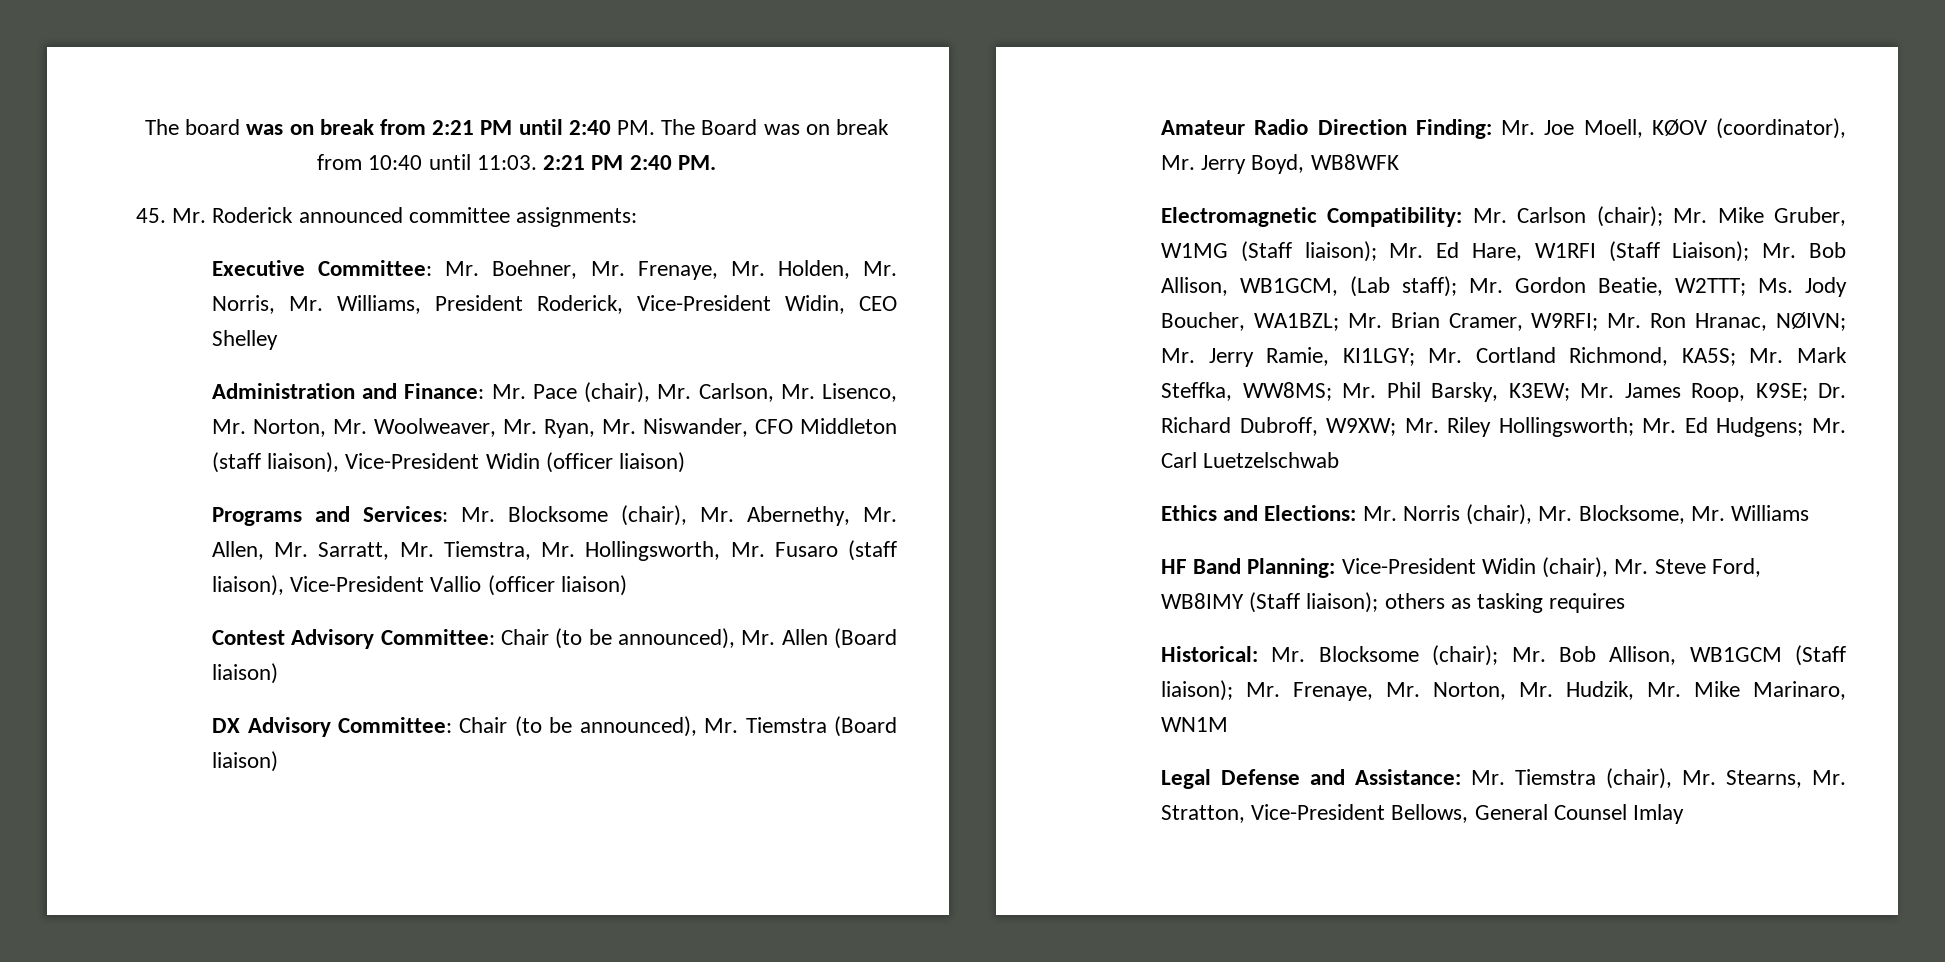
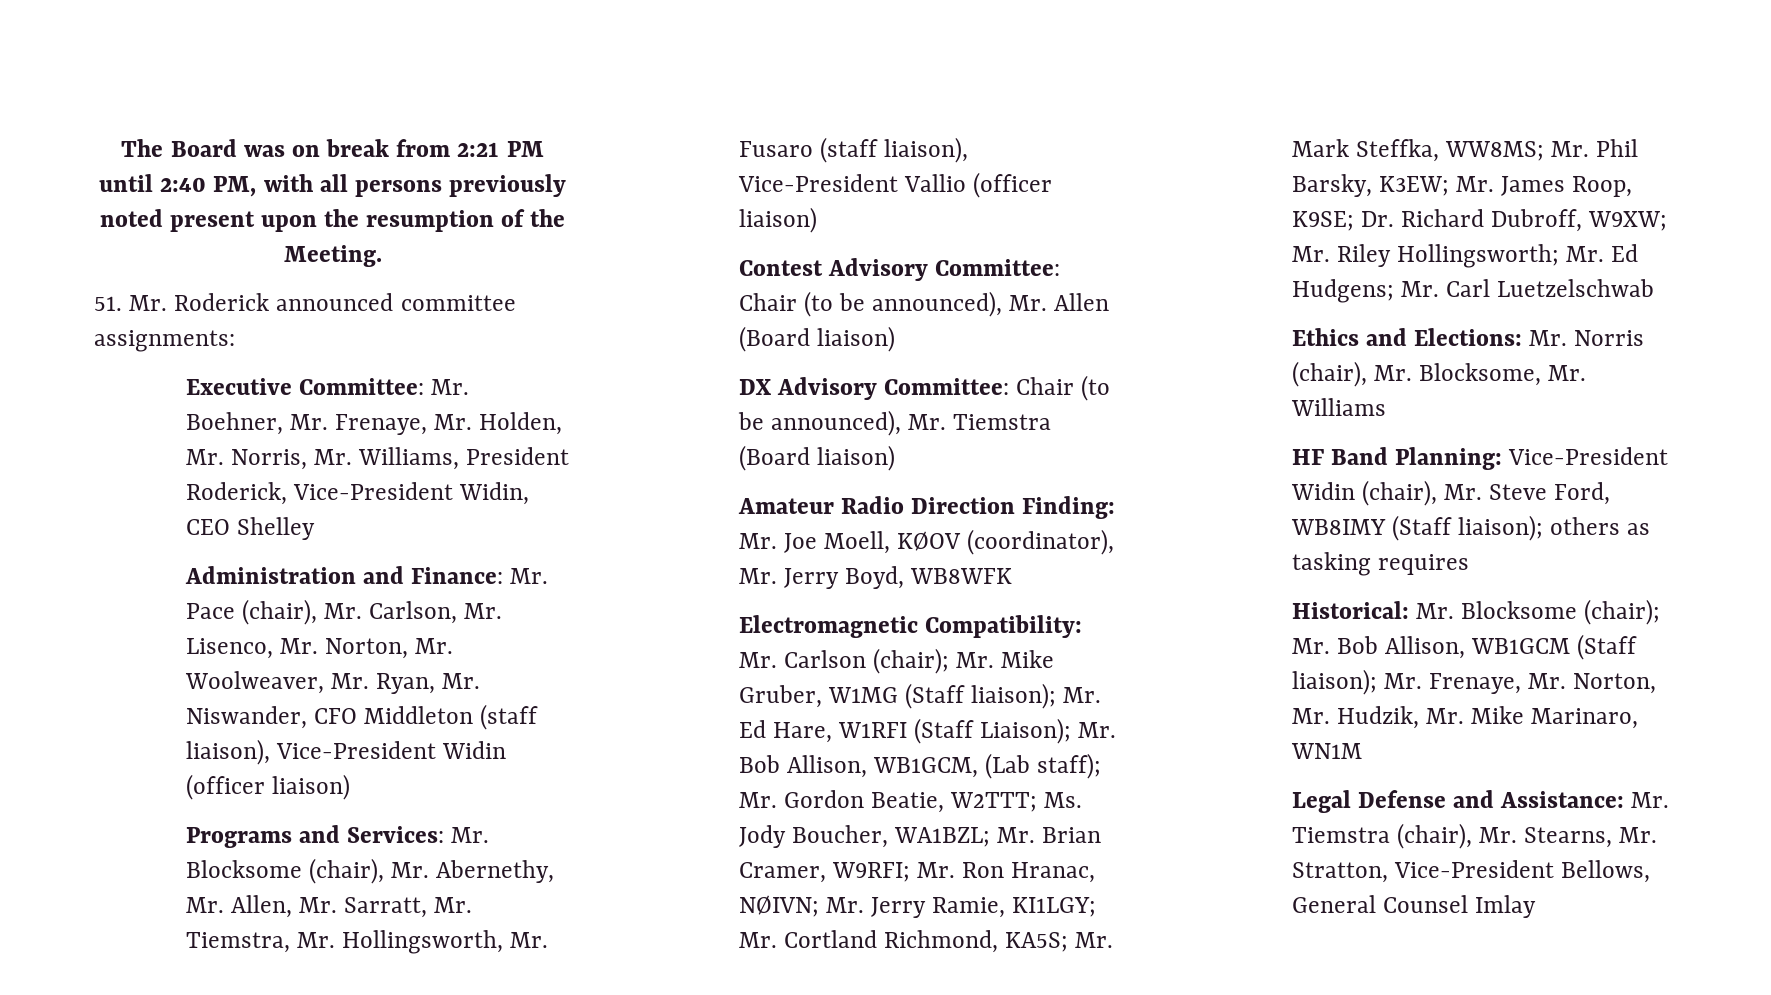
[144,119,241,135] The board -> [121,139,237,157] The Board
[617,119,890,135] [317,154,716,170] [136,208,166,223] PM. The Board was on break from 10:40 until 11:03. 2:21 PM 2:40 PM. // 45. -> [213,174,566,197] [99,209,566,232] [283,245,382,267] [94,296,122,311] PM, with all persons previously noted present upon the resumption of the Meeting. // 51.

